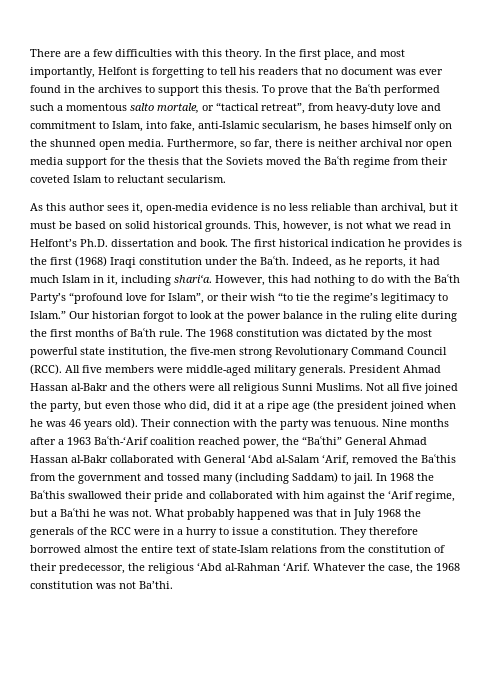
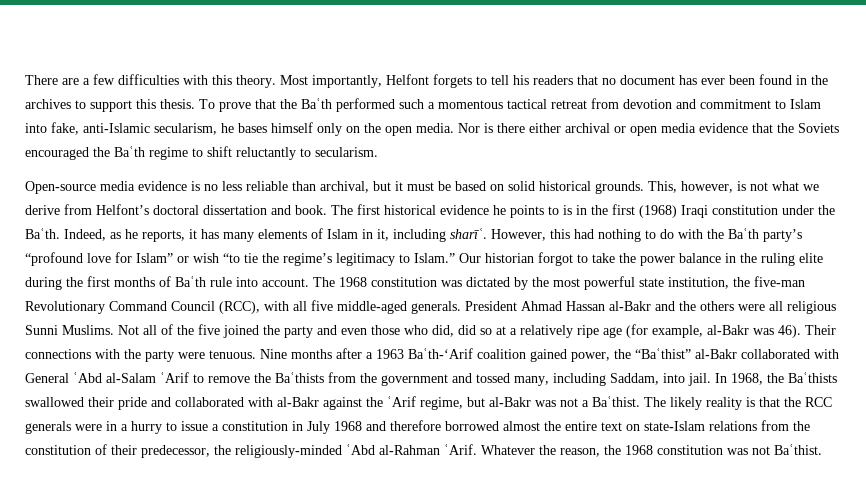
[265,49,405,60] [30,67,204,78] In the first place, and most importantly, Helfont is forgetting -> [280,74,472,88] Most importantly, Helfont forgets
[396,69,443,75] was ever -> [679,75,755,85] has ever been
[130,102,418,114] salto mortale, or “tactical retreat”, from heavy-duty love -> [507,98,672,109] tactical retreat from devotion
[112,121,143,132] Islam, -> [790,99,821,109] Islam
[50,139,96,147] shunned -> (381, 128) none
[167,139,452,150] [30,157,179,168] Furthermore, so far, there is neither archival nor open media support for the thesis -> [458,123,748,136] Nor is there either archival or open media evidence
[266,157,301,165] moved -> [25,147,89,160] encouraged
[393,157,448,165] [30,175,226,183] [30,203,208,214] from their coveted Islam to reluctant secularism. // As this author sees it, open-media -> [192,146,378,160] [25,181,135,194] to shift reluctantly to secularism. // Open-source media
[413,221,451,229] [30,239,108,247] read in Helfont’s Ph.D. -> [25,204,199,215] derive from Helfont’s doctoral
[331,239,462,250] indication he provides is -> [440,205,587,218] evidence he points to is in
[420,257,440,265] [30,275,59,283] had much -> [201,228,323,242] has many elements of
[174,274,212,283] shari‘a. -> [450,228,487,239] sharīʿ.
[30,293,66,304] Party’s -> [763,229,802,242] party’s
[168,293,248,304] Islam”, or their -> [136,253,189,263] Islam” or
[190,311,224,319] look at -> [592,253,615,263] take
[159,329,183,337] rule. -> [210,277,309,287] rule into account.
[190,347,272,358] five-men strong -> [754,276,805,287] five-man
[30,364,297,376] (RCC). All five members were middle-aged military -> [219,300,407,314] (RCC), with all five middle-aged
(400, 387) none -> [161,324,194,335] of the
[50,401,102,412] party, but -> [284,325,337,338] party and
[234,401,242,409] it -> [480,328,492,335] so
(264, 406) none -> [520,325,573,338] relatively
[313,400,456,412] [30,418,230,430] (the president joined when he was 46 years old). Their connection -> [626,324,836,338] [25,349,91,359] (for example, al-Bakr was 46). Their connections
[311,421,331,427] was -> [178,352,205,359] were
[198,437,240,445] reached -> [530,349,567,362] gained
[302,436,427,445] [30,454,456,466] “Baʿthi” General Ahmad Hassan al-Bakr collaborated with General ‘Abd al-Salam ‘Arif, removed the Baʿthis -> [635,348,839,359] [25,372,324,383] “Baʿthist” al-Bakr collaborated with General ʿAbd al-Salam ʿArif to remove the Baʿthists
[203,472,434,484] [30,490,65,499] many (including Saddam) to jail. In 1968 the Baʿthis -> [514,372,837,386] many, including Saddam, into jail. In 1968, the Baʿthists
[303,491,325,499] him -> [277,397,319,407] al-Bakr
[388,490,413,499] ‘Arif -> [387,396,416,407] ʿArif
[51,508,421,520] [30,527,88,538] a Baʿthi he was not. What probably happened was that in July 1968 the generals of -> [489,396,780,410] al-Bakr was not a Baʿthist. The likely reality is that
(131, 531) none -> [25,421,71,434] generals
[271,527,367,538] constitution. They -> [222,421,386,434] constitution in July 1968 and
[199,545,210,553] of -> [626,424,640,431] on
[148,562,310,574] religious ‘Abd al-Rahman ‘Arif. -> [235,444,477,458] religiously-minded ʿAbd al-Rahman ʿArif.
[388,565,413,574] case, -> [560,448,600,457] reason,
[139,581,173,589] Ba’thi. -> [774,444,822,455] Baʿthist.

